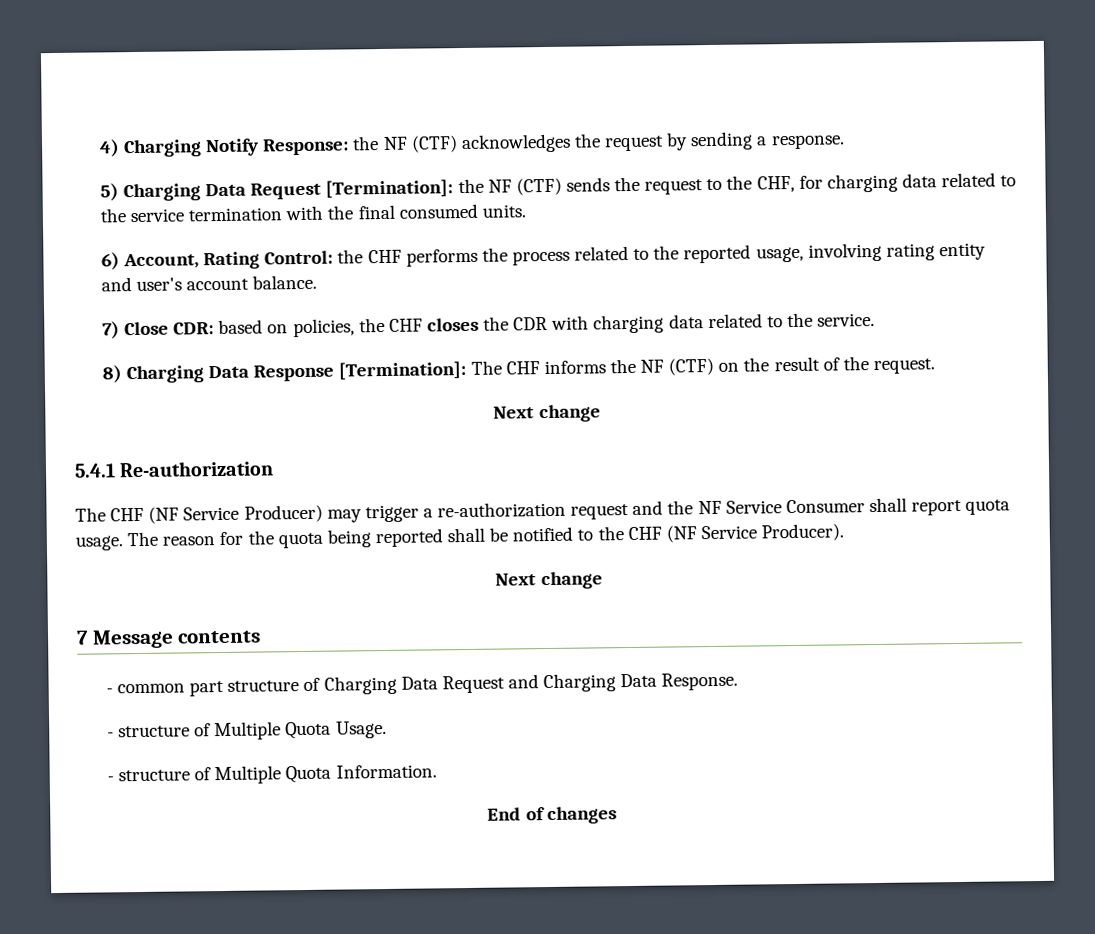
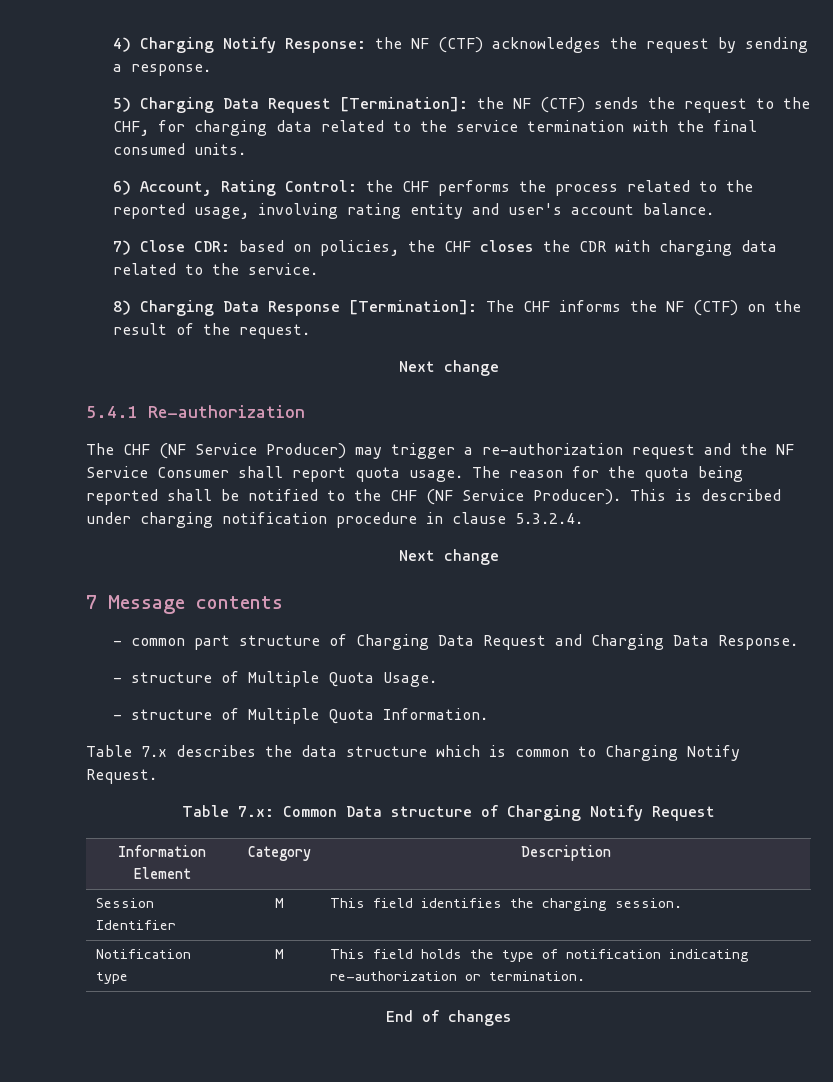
(845, 532) none -> [630,489,781,501] [86,512,583,528] This is described under charging notification procedure in clause 5.3.2.4.
(437, 771) none -> [86,745,740,761] [86,769,157,784] [182,805,715,821] [118,845,206,857] [133,867,191,879] [247,846,311,861] [520,845,611,861] [95,898,154,908] [95,920,176,930] [274,898,284,908] [329,898,682,911] [95,949,191,959] [95,972,128,984] [274,949,284,959] [329,949,749,962] [329,971,585,981] // Table 7.x describes the data structure which is common to Charging Notify Request. // Table 7.x: Common Data structure of Charging Notify Request // Information Element | Category | Description // Session Identifier | M | This field identifies the charging session. // Notification type | M | This field holds the type of notification indicating re-authorization or termination.

